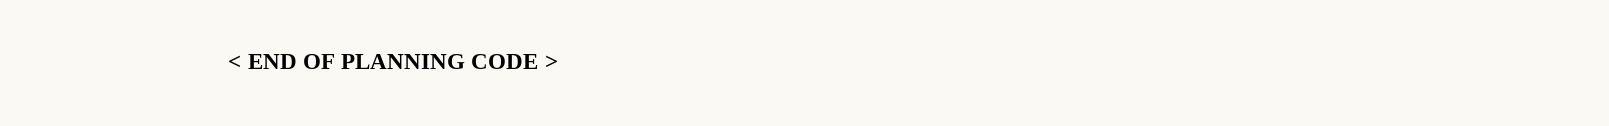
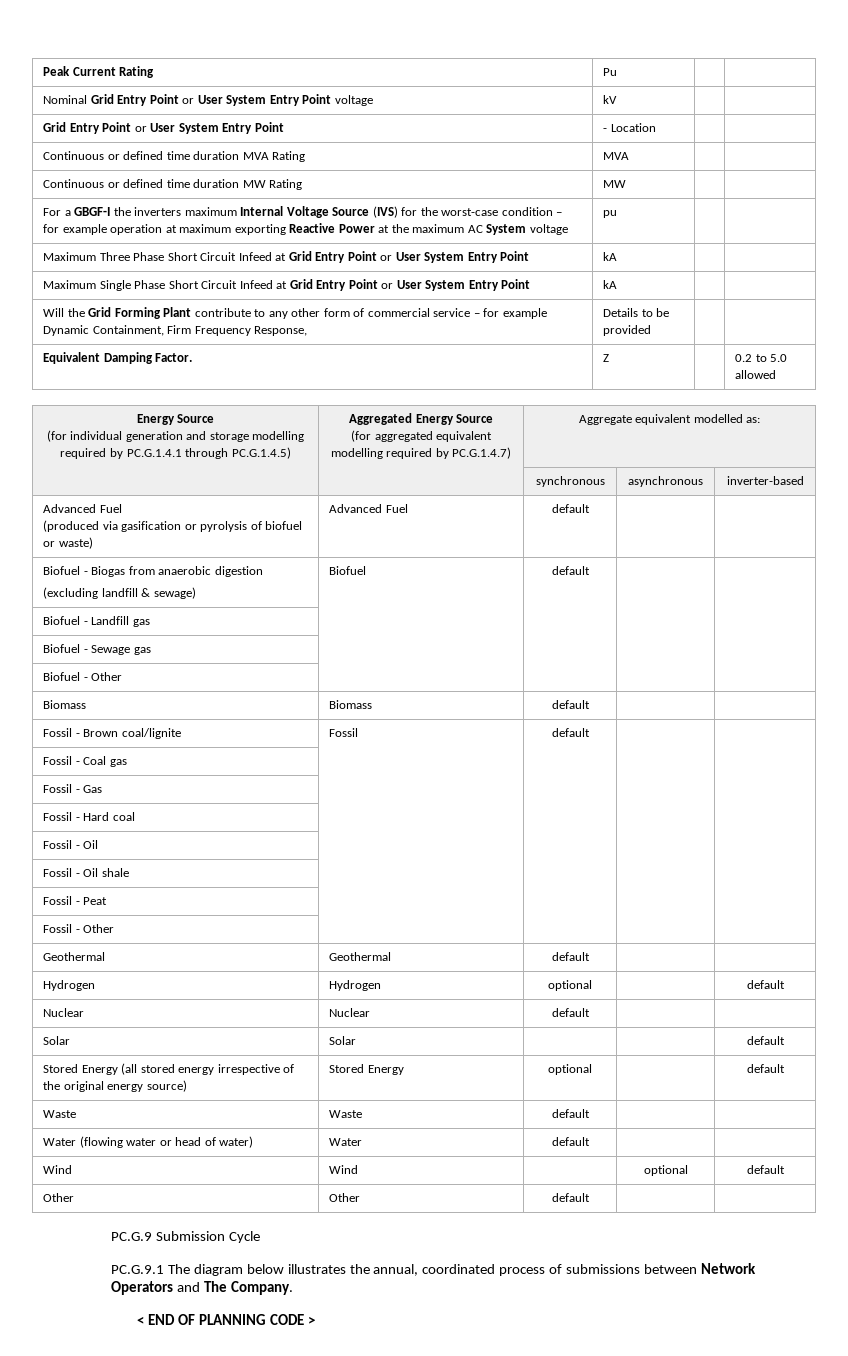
(228, 62) none -> [43,66,155,78] [603,68,618,76] [43,94,373,106] [603,95,618,104] [43,122,284,134] [603,123,656,132] [43,151,306,162] [603,152,630,160] [43,179,303,190] [603,180,627,188] [43,206,563,218] [43,223,568,235] [603,210,618,218] [43,251,530,263] [603,252,618,261] [43,279,531,291] [603,280,618,289] [43,307,547,319] [43,325,308,336] [603,308,670,317] [603,325,652,336] [43,352,193,364] [603,354,610,362] [735,354,788,362] [735,370,777,379] [136,414,215,425] [46,430,305,442] [60,447,291,459] [348,413,494,425] [350,430,493,442] [330,447,512,459] [578,414,761,425] [535,476,605,487] [628,476,703,487] [726,476,804,485] [43,504,122,513] [43,520,303,532] [43,537,93,549] [329,504,408,513] [551,504,590,513] [43,566,263,577] [43,587,196,599] [329,566,367,575] [551,566,590,575] [43,616,150,627] [43,644,151,655] [43,672,123,681] [43,700,87,709] [329,700,373,709] [551,700,590,709] [43,728,181,739] [329,728,359,737] [551,728,590,737] [43,756,127,767] [43,784,103,793] [43,812,135,821] [43,840,99,849] [43,868,129,877] [43,896,108,905] [43,924,115,933] [43,952,106,961] [329,952,392,961] [551,952,590,961] [43,980,96,991] [329,980,382,991] [548,980,592,991] [746,980,785,989] [43,1008,85,1017] [329,1008,371,1017] [551,1008,590,1017] [43,1036,71,1045] [329,1036,357,1045] [746,1036,785,1045] [43,1063,295,1075] [43,1080,187,1092] [329,1064,404,1075] [548,1064,592,1075] [746,1064,785,1073] [43,1110,77,1118] [329,1110,363,1118] [551,1109,590,1118] [43,1136,254,1148] [329,1138,363,1146] [551,1137,590,1146] [43,1165,73,1174] [329,1165,359,1174] [643,1165,688,1176] [746,1165,785,1174] [43,1193,75,1202] [329,1193,361,1202] [551,1193,590,1202] [110,1231,260,1243] [110,1263,756,1276] [110,1281,293,1295] Peak Current Rating | Pu | | // Nominal Grid Entry Point or User System Entry Point voltage | kV | | // Grid Entry Point or User System Entry Point | - Location | | // Continuous or defined time duration MVA Rating | MVA | | // Continuous or defined time duration MW Rating | MW | | // For a GBGF-I the inverters maximum Internal Voltage Source (IVS) for the worst-case condition – for example operation at maximum exporting Reactive Power at the maximum AC System voltage | pu | | // Maximum Three Phase Short Circuit Infeed at Grid Entry Point or User System Entry Point | kA | | // Maximum Single Phase Short Circuit Infeed at Grid Entry Point or User System Entry Point | kA | | // Will the Grid Forming Plant contribute to any other form of commercial service – for example Dynamic Containment, Firm Frequency Response, | Details to be provided | | // Equivalent Damping Factor. | Ζ | | 0.2 to 5.0 allowed // Energy Source // (for individual generation and storage modelling required by PC.G.1.4.1 through PC.G.1.4.5) | Aggregated Energy Source // (for aggregated equivalent modelling required by PC.G.1.4.7) | Aggregate equivalent modelled as: // | | synchronous | asynchronous | inverter-based // Advanced Fuel // (produced via gasification or pyrolysis of biofuel or waste) | Advanced Fuel | default | | // Biofuel - Biogas from anaerobic digestion // (excluding landfill & sewage) | Biofuel | default | | // Biofuel - Landfill gas | | | | // Biofuel - Sewage gas | | | | // Biofuel - Other | | | | // Biomass | Biomass | default | | // Fossil - Brown coal/lignite | Fossil | default | | // Fossil - Coal gas | | | | // Fossil - Gas | | | | // Fossil - Hard coal | | | | // Fossil - Oil | | | | // Fossil - Oil shale | | | | // Fossil - Peat | | | | // Fossil - Other | | | | // Geothermal | Geothermal | default | | // Hydrogen | Hydrogen | optional | | default // Nuclear | Nuclear | default | | // Solar | Solar | | | default // Stored Energy (all stored energy irrespective of the original energy source) | Stored Energy | optional | | default // Waste | Waste | default | | // Water (flowing water or head of water) | Water | default | | // Wind | Wind | | optional | default // Other | Other | default | | // PC.G.9 Submission Cycle // PC.G.9.1 The diagram below illustrates the annual, coordinated process of submissions between Network Operators and The Company. //

